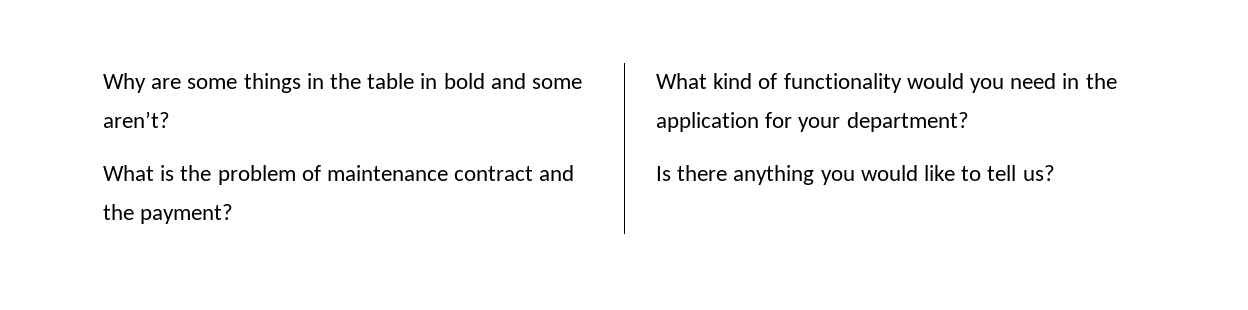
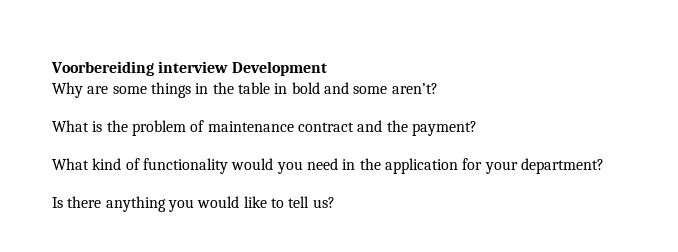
(103, 83) none -> [51,61,327,76] Voorbereiding interview Development //

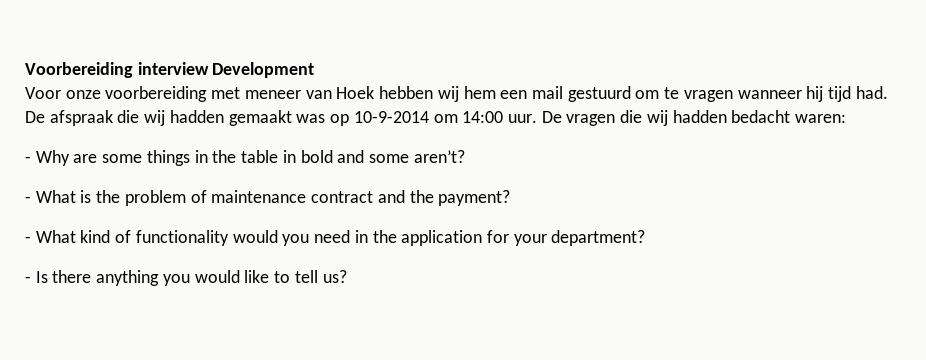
(327, 68) none -> [25,86,888,102] [25,110,847,126] [25,156,31,163] Voor onze voorbereiding met meneer van Hoek hebben wij hem een mail gestuurd om te vragen wanneer hij tijd had. De afspraak die wij hadden gemaakt was op 10-9-2014 om 14:00 uur. De vragen die wij hadden bedacht waren: // -
(438, 88) none -> [25,196,31,203] -
(477, 128) none -> [25,236,31,243] -
(604, 166) none -> [25,276,31,283] -

